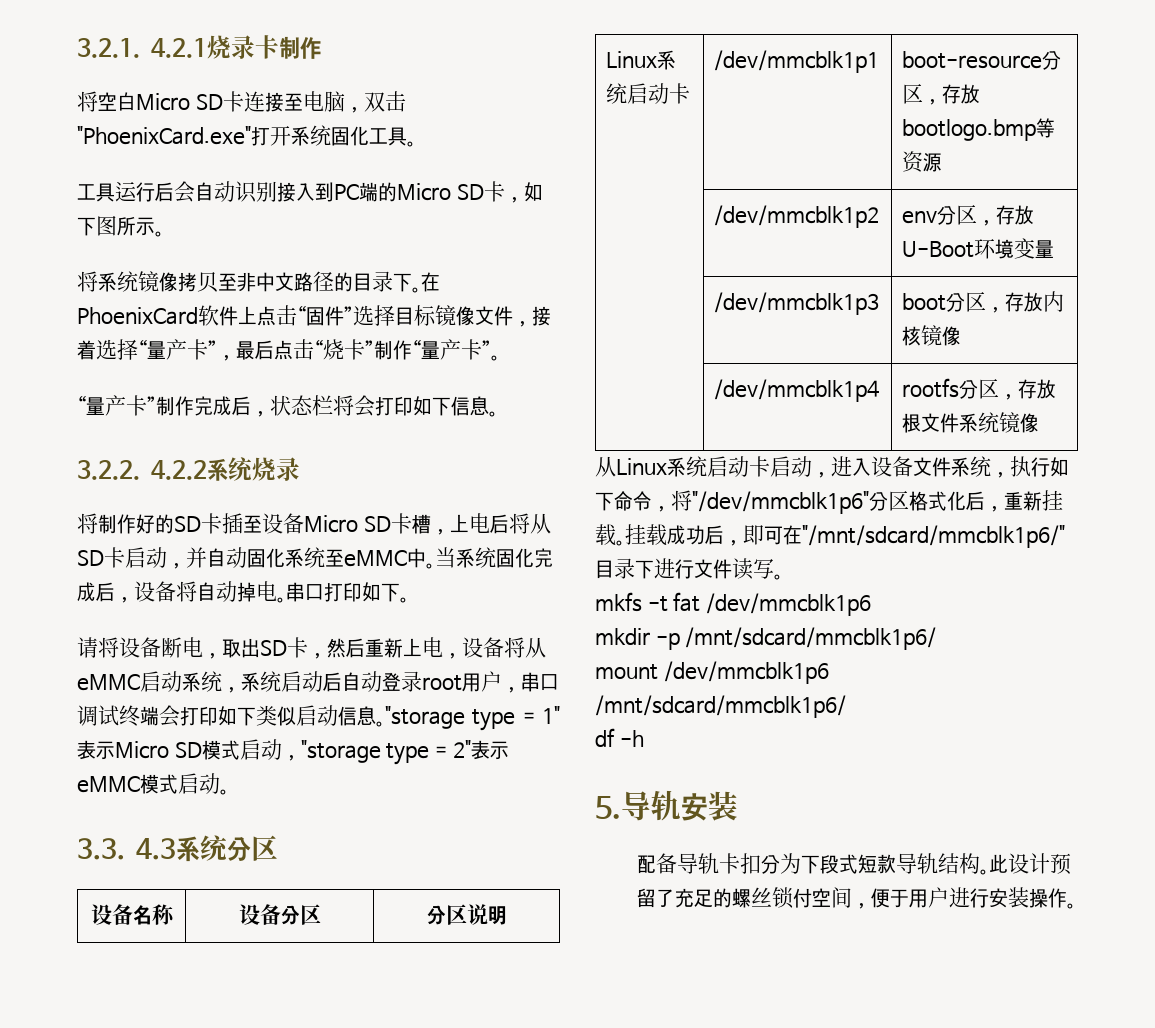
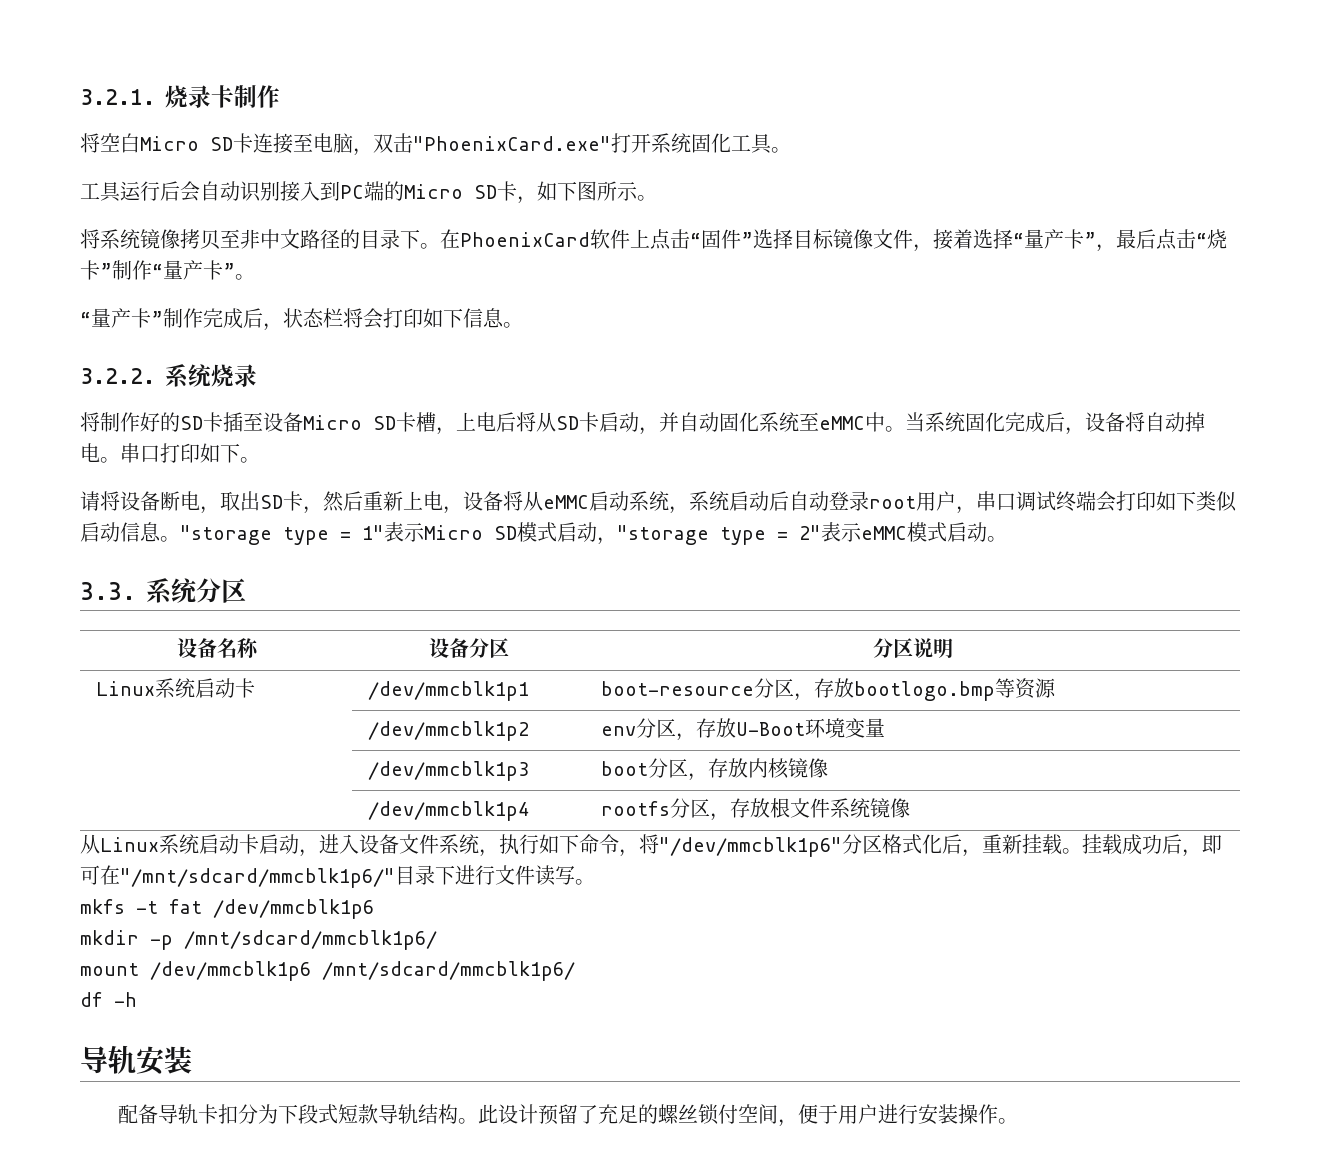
[150,38,207,58] 4.2.1 -> (155, 97) none
[150,460,207,480] 4.2.2 -> (155, 376) none
[135,838,176,860] 4.3 -> (136, 591) none
[595,796,621,819] 5. -> (137, 999) none

